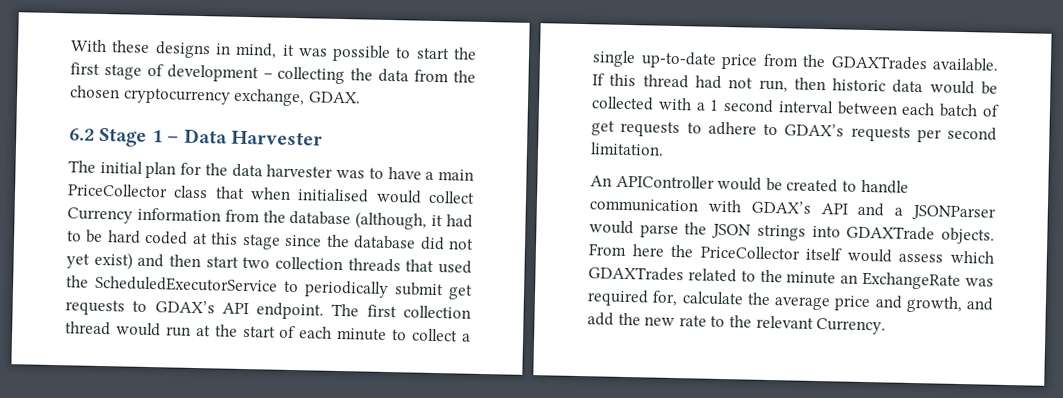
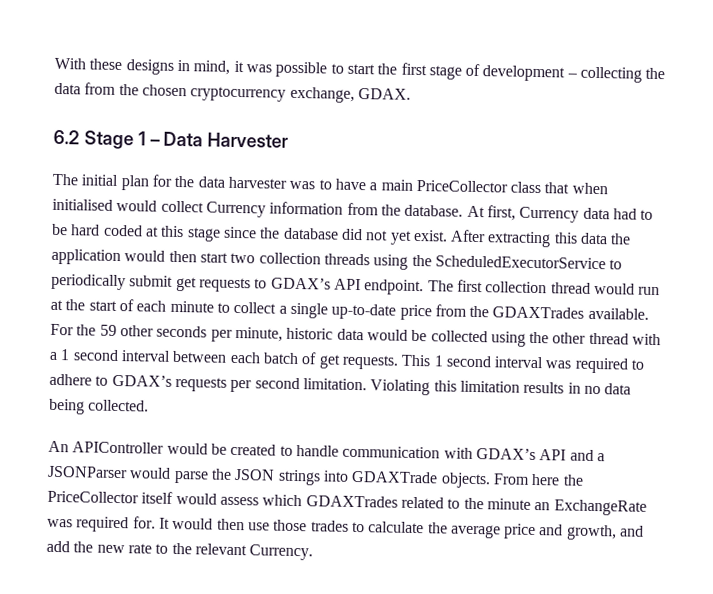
[289,210,444,230] database (although, it -> [404,204,610,223] database. At first, Currency data
[93,251,165,270] exist) and -> [412,229,632,248] [51,248,166,266] exist. After extracting this data the application would
[405,259,473,274] that used -> [373,254,409,270] using
[592,73,826,93] If this thread had not run, then -> [50,323,283,342] For the 59 other seconds per minute,
(654, 103) none -> [490,331,629,347] using the other thread
[620,120,681,138] requests -> [341,354,629,374] requests. This 1 second interval was required
(664, 149) none -> [370,379,632,396] [48,398,150,415] Violating this limitation results in no data being collected.
[652,290,679,307] for, -> [132,516,365,533] for. It would then use those trades to

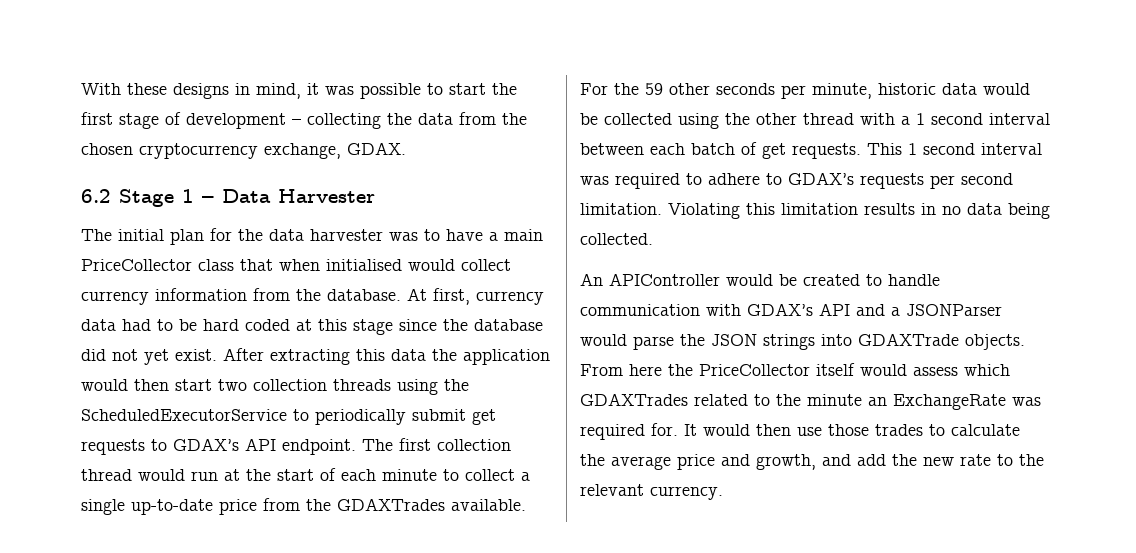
[205,201,266,218] Currency -> [81,291,149,305] currency
[519,206,580,223] Currency -> [476,291,544,305] currency
[249,544,314,561] Currency. -> [650,486,723,500] currency.

